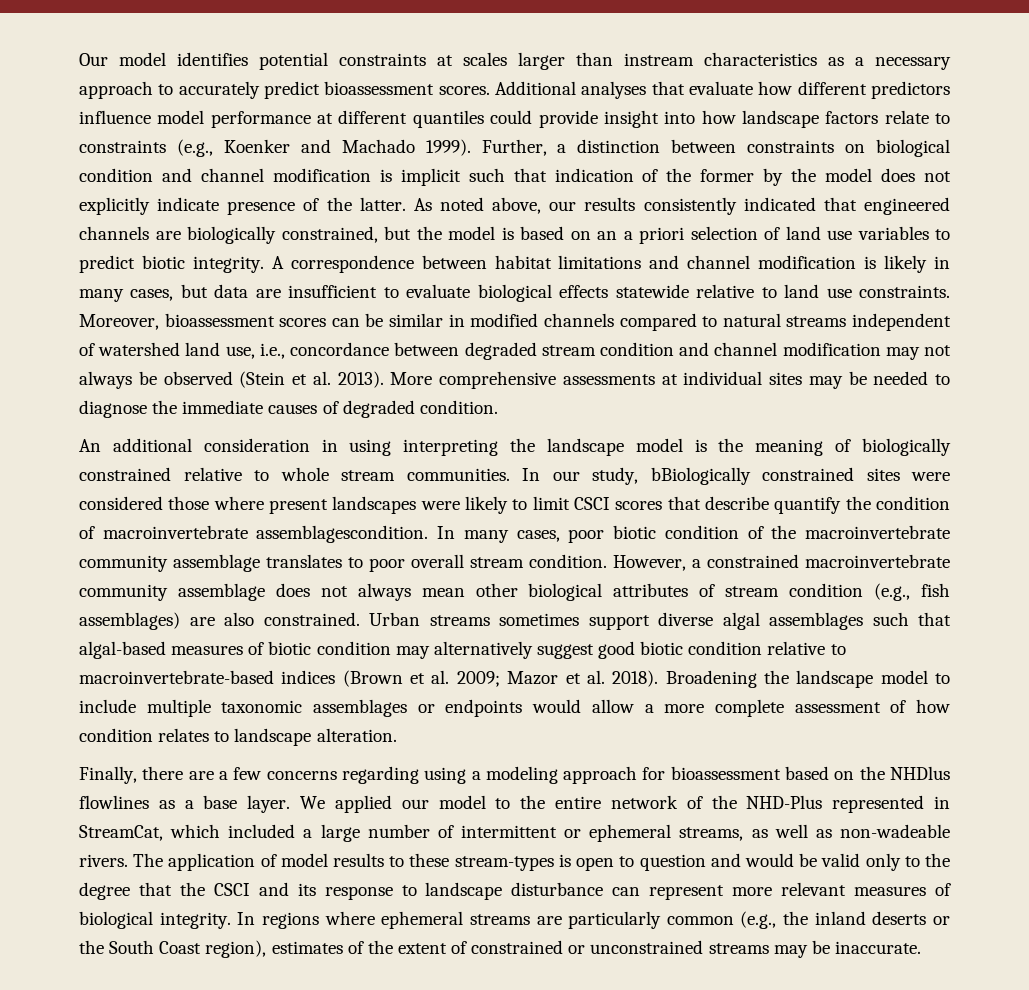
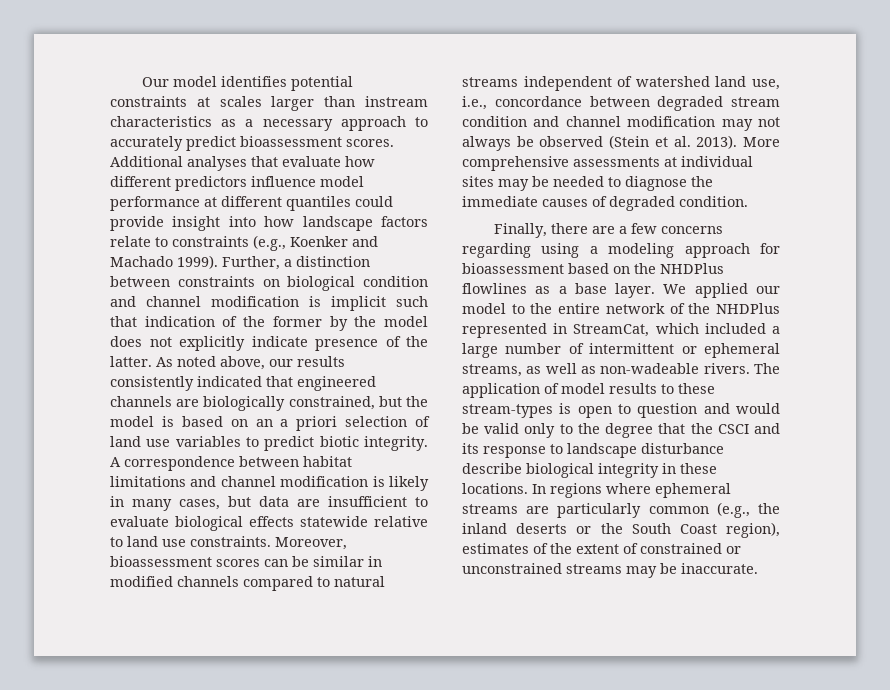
[79,438,951,456] [79,467,950,485] [79,496,951,514] [79,525,951,543] [79,554,950,572] [79,583,950,601] [79,612,951,630] [79,641,846,659] [79,670,950,688] [79,699,951,717] [79,728,397,746] // An additional consideration in using interpreting the landscape model is the meaning of biologically constrained relative to whole stream communities. In our study, bBiologically constrained sites were considered those where present landscapes were likely to limit CSCI scores that describe quantify the condition of macroinvertebrate assemblagescondition. In many cases, poor biotic condition of the macroinvertebrate community assemblage translates to poor overall stream condition. However, a constrained macroinvertebrate community assemblage does not always mean other biological attributes of stream condition (e.g., fish assemblages) are also constrained. Urban streams sometimes support diverse algal assemblages such that algal-based measures of biotic condition may alternatively suggest good biotic condition relative to macroinvertebrate-based indices (Brown et al. 2009; Mazor et al. 2018). Broadening the landscape model to include multiple taxonomic assemblages or endpoints would allow a more complete assessment of how condition relates to landscape alteration. -> (748, 201) none
[890,766,950,780] NHDlus -> [660,263,724,274] NHDPlus
[746,795,823,809] NHD-Plus -> [716,303,780,314] NHDPlus
[612,882,951,900] [79,911,231,929] can represent more relevant measures of biological integrity. -> [462,463,717,478] [462,483,528,494] describe biological integrity in these locations.

